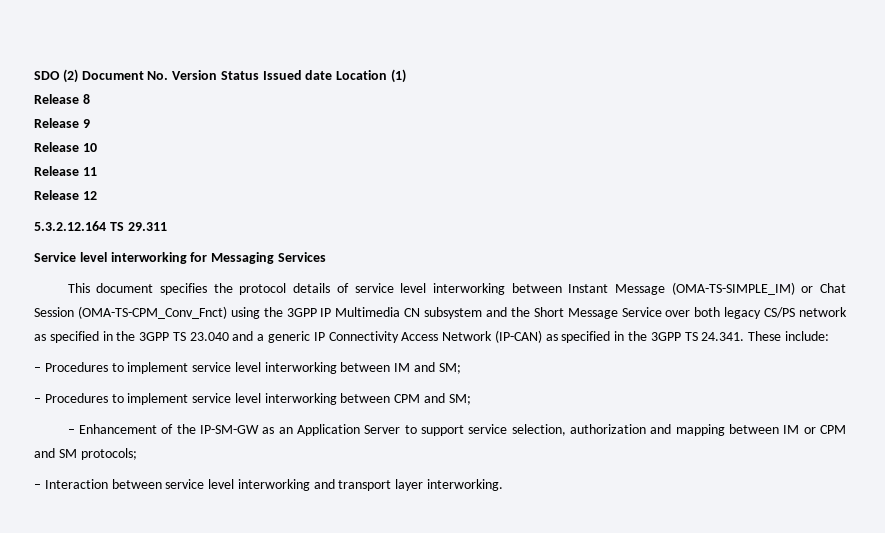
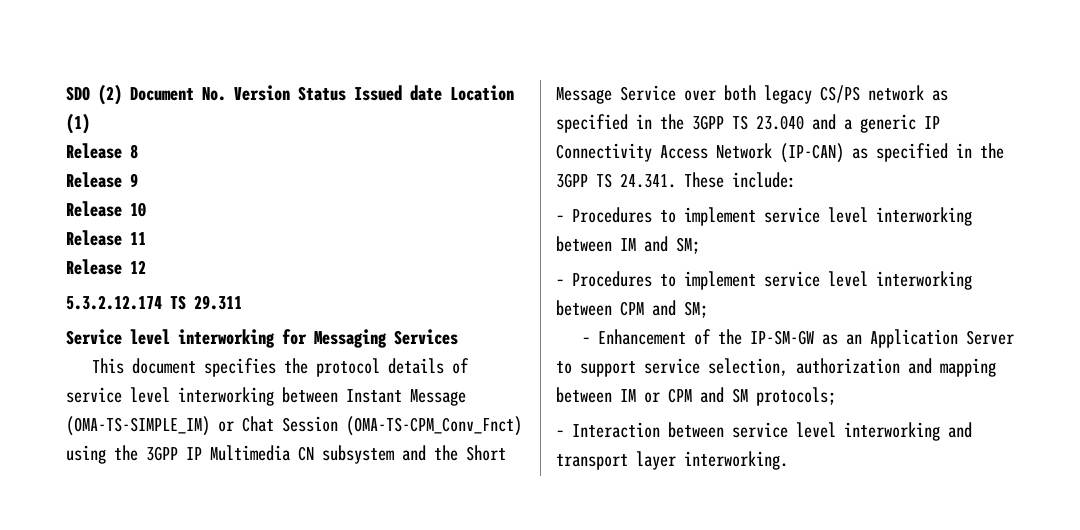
[34,221,106,231] 5.3.2.12.164 -> [66,295,162,310] 5.3.2.12.174

